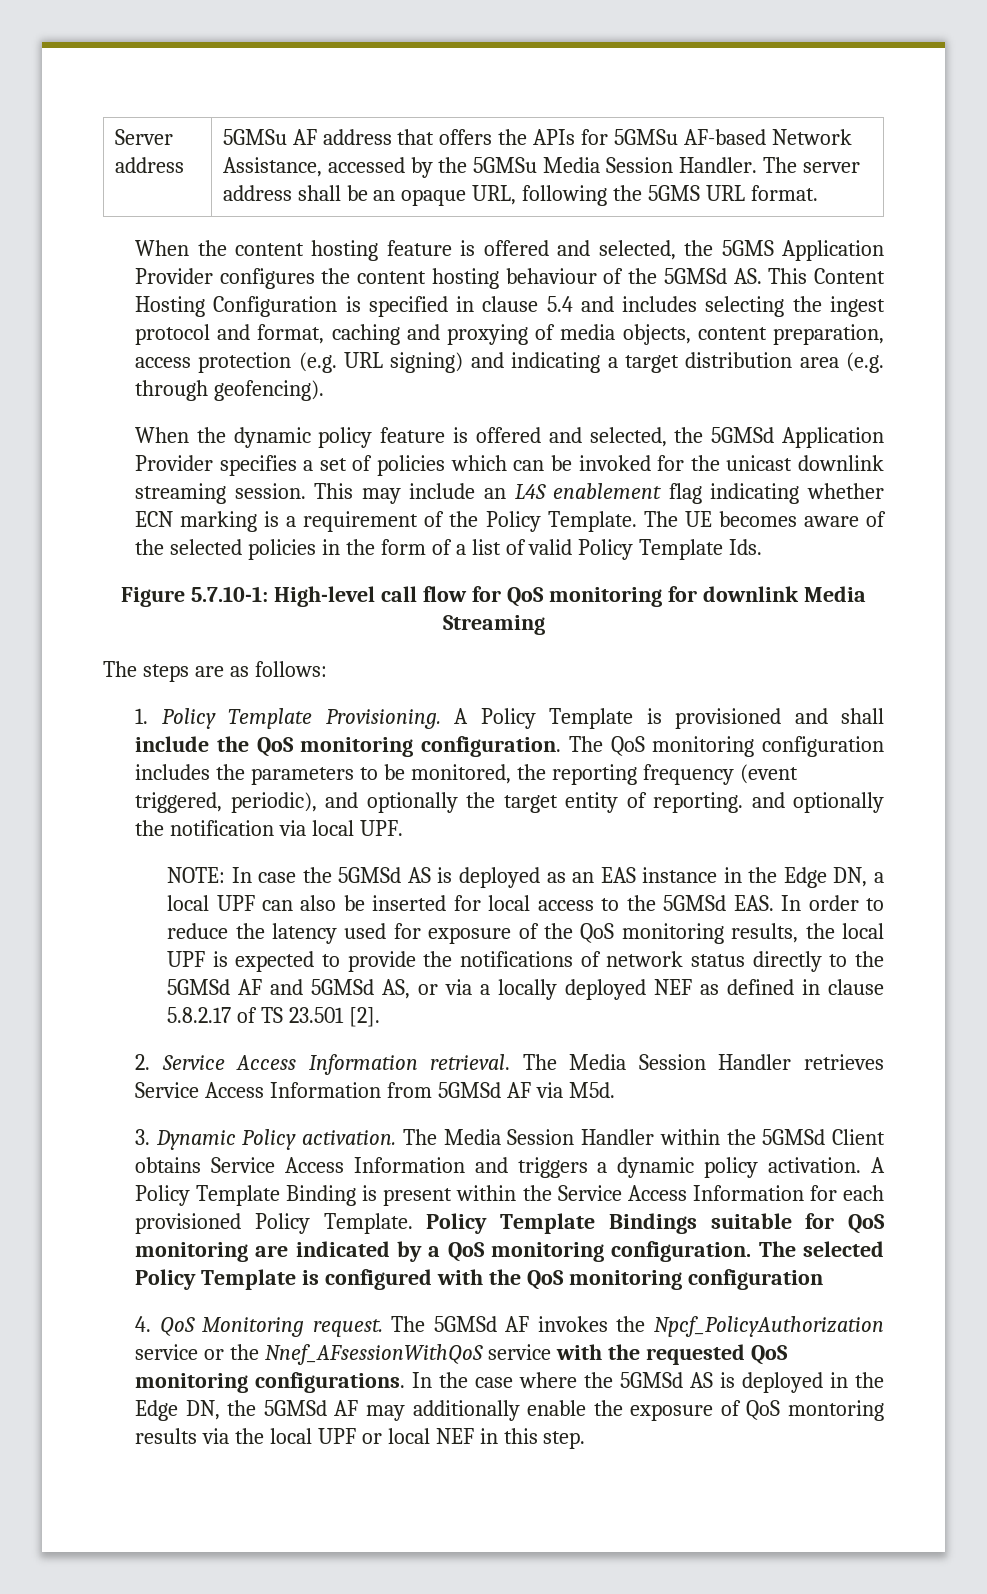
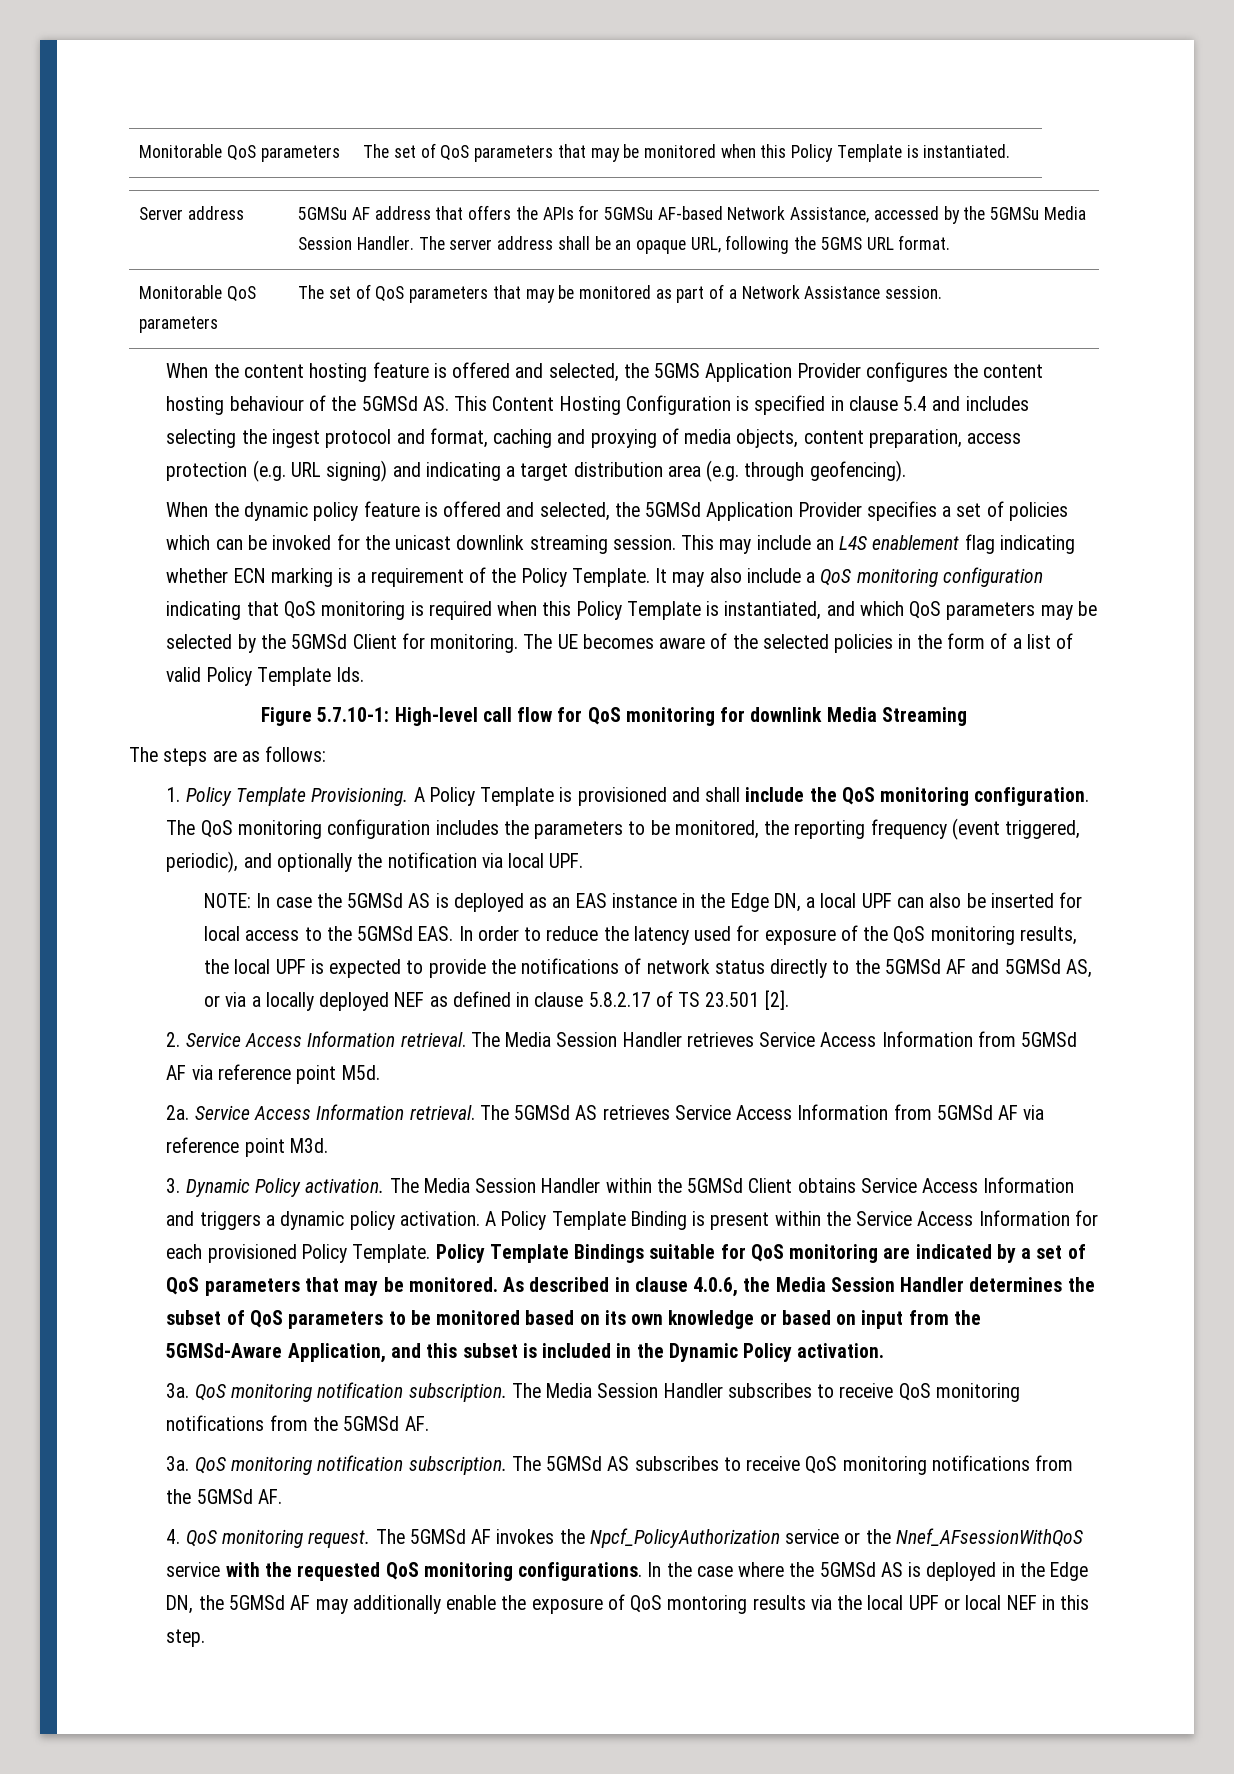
(114, 137) none -> [139,144,340,162] [363,143,1011,162] Monitorable QoS parameters | The set of QoS parameters that may be monitored when this Policy Template is instantiated. //
(819, 193) none -> [139,285,256,302] [139,316,219,333] [298,284,943,303] // Monitorable QoS parameters | The set of QoS parameters that may be monitored as part of a Network Assistance session.
(637, 521) none -> [655,567,1043,587] [166,601,1097,620] [166,633,519,653] It may also include a QoS monitoring configuration indicating that QoS monitoring is required when this Policy Template is instantiated, and which QoS parameters may be selected by the 5GMSd Client for monitoring.
[503,792,884,813] [135,820,165,836] target entity of reporting. and optionally the -> (383, 860) none
(563, 1090) none -> [218,1064,337,1084] reference point
(615, 1090) none -> [166,1104,1045,1120] [166,1137,329,1157] // 2a. Service Access Information retrieval. The 5GMSd AS retrieves Service Access Information from 5GMSd AF via reference point M3d.
[447,1241,884,1262] [135,1269,823,1290] QoS monitoring configuration. The selected Policy Template is configured with the QoS monitoring configuration -> [1036,1244,1086,1259] [166,1277,1095,1297] [166,1310,981,1329] [166,1343,885,1363] [166,1382,1020,1402] [166,1415,429,1431] [166,1455,1074,1475] [166,1489,283,1504] set of QoS parameters that may be monitored. As described in clause 4.0.6, the Media Session Handler determines the subset of QoS parameters to be monitored based on its own knowledge or based on input from the 5GMSd-Aware Application, and this subset is included in the Dynamic Policy activation. // 3a. QoS monitoring notification subscription. The Media Session Handler subscribes to receive QoS monitoring notifications from the 5GMSd AF. // 3a. QoS monitoring notification subscription. The 5GMSd AS subscribes to receive QoS monitoring notifications from the 5GMSd AF.
[202,1317,305,1337] Monitoring -> [222,1529,304,1548] monitoring

